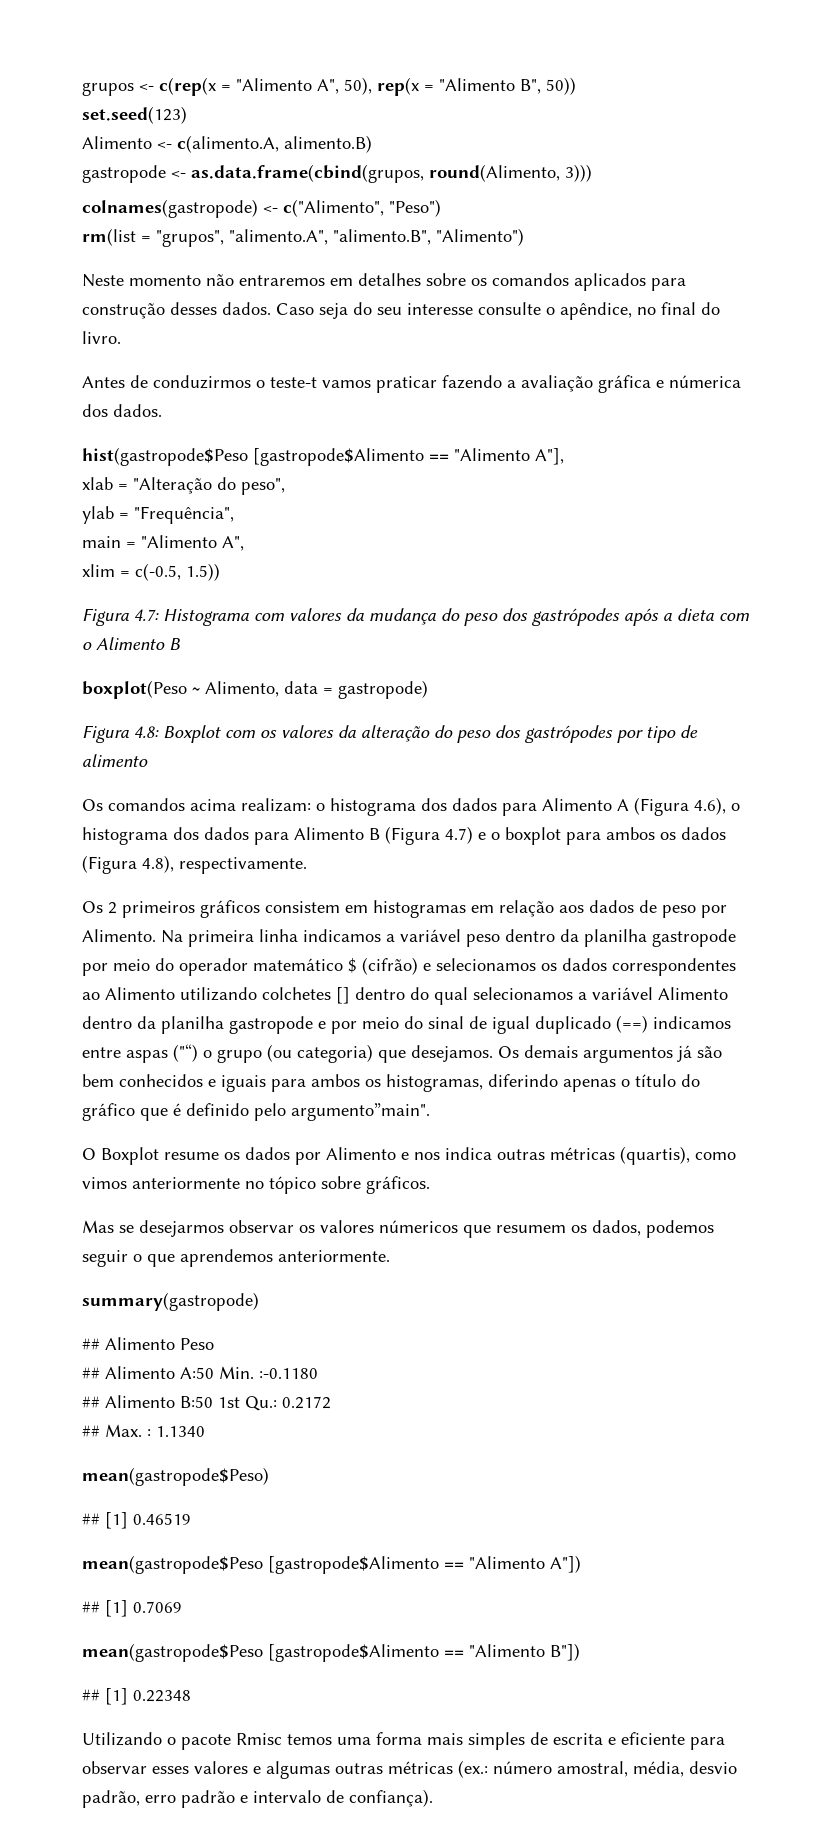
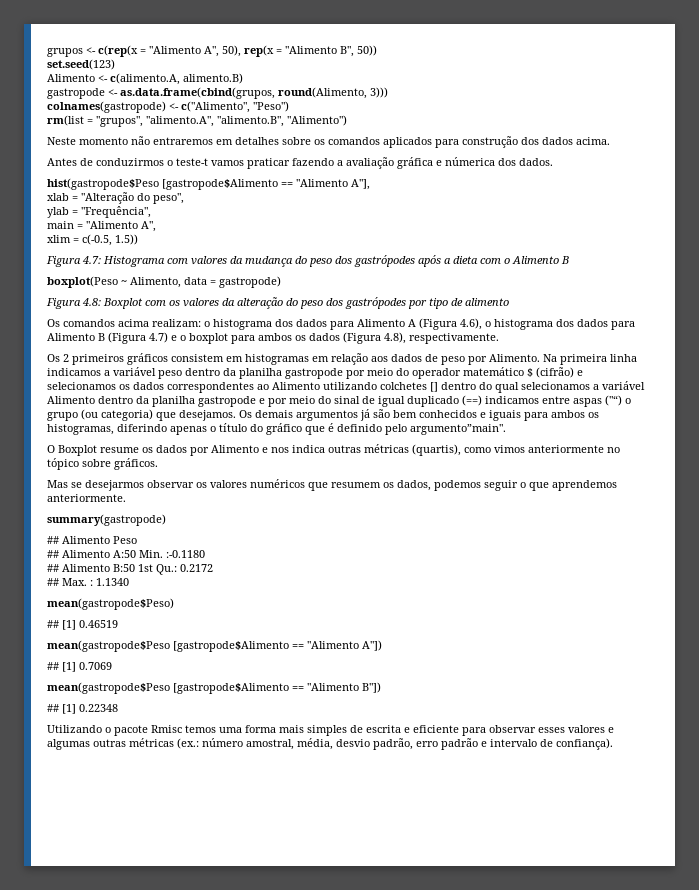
[170,302,720,320] [82,331,121,344] desses dados. Caso seja do seu interesse consulte o apêndice, no final do livro. -> [521,137,610,145] dos dados acima.
[379,1220,458,1233] númericos -> [250,479,305,488] numéricos

